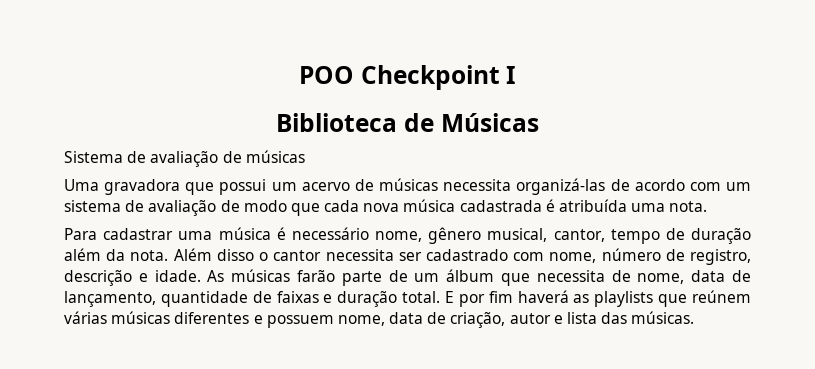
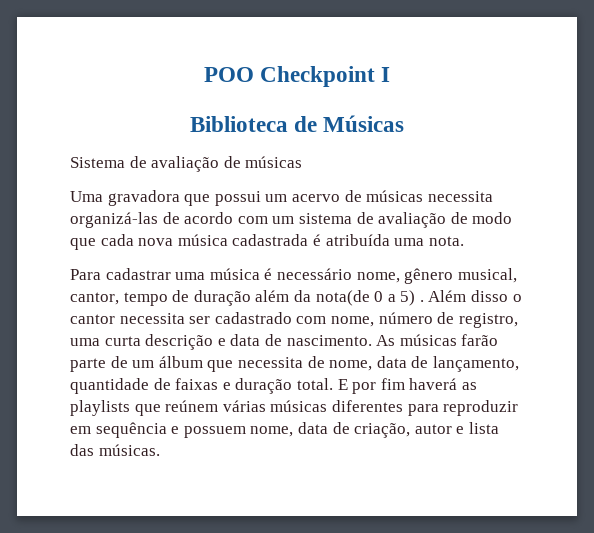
[130,250,169,261] nota. -> [315,290,424,306] nota(de 0 a 5) .
[64,270,201,286] descrição e idade. -> [70,334,372,350] uma curta descrição e data de nascimento.
(250, 318) none -> [407,400,519,416] [70,422,167,438] para reproduzir em sequência

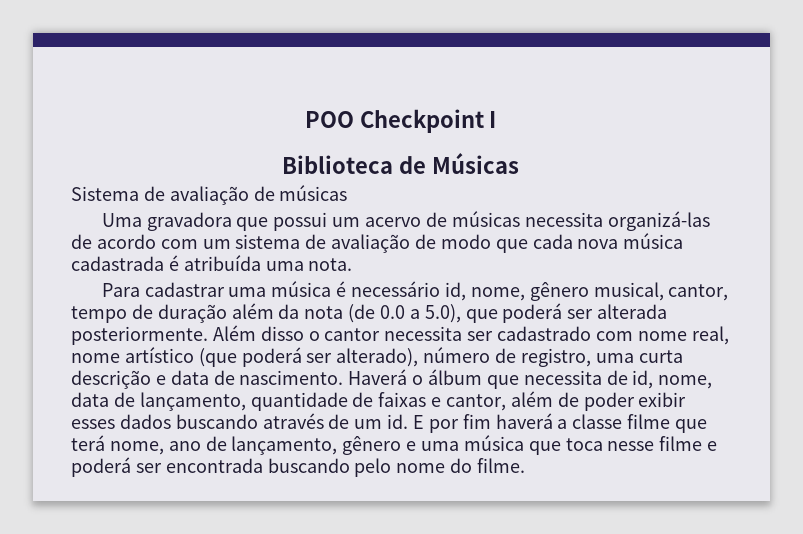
(352, 274) none -> [444,282,466,301] id,
[315,290,424,306] nota(de 0 a 5) . -> [304,303,668,323] [71,326,208,345] nota (de 0.0 a 5.0), que poderá ser alterada posteriormente.
[330,316,374,327] nome, -> [637,326,729,345] [71,347,419,367] nome real, nome artístico (que poderá ser alterado),
[376,334,499,346] [70,356,155,372] As músicas farão parte de um -> [348,369,424,385] Haverá o
(325, 362) none -> [632,370,654,389] id,
[235,378,477,394] [70,400,519,416] [70,422,499,438] [70,444,160,456] duração total. E por fim haverá as playlists que reúnem várias músicas diferentes para reproduzir em sequência e possuem nome, data de criação, autor e lista das músicas. -> [446,391,687,411] [71,413,708,433] [71,435,718,455] [71,457,526,477] cantor, além de poder exibir esses dados buscando através de um id. E por fim haverá a classe filme que terá nome, ano de lançamento, gênero e uma música que toca nesse filme e poderá ser encontrada buscando pelo nome do filme.

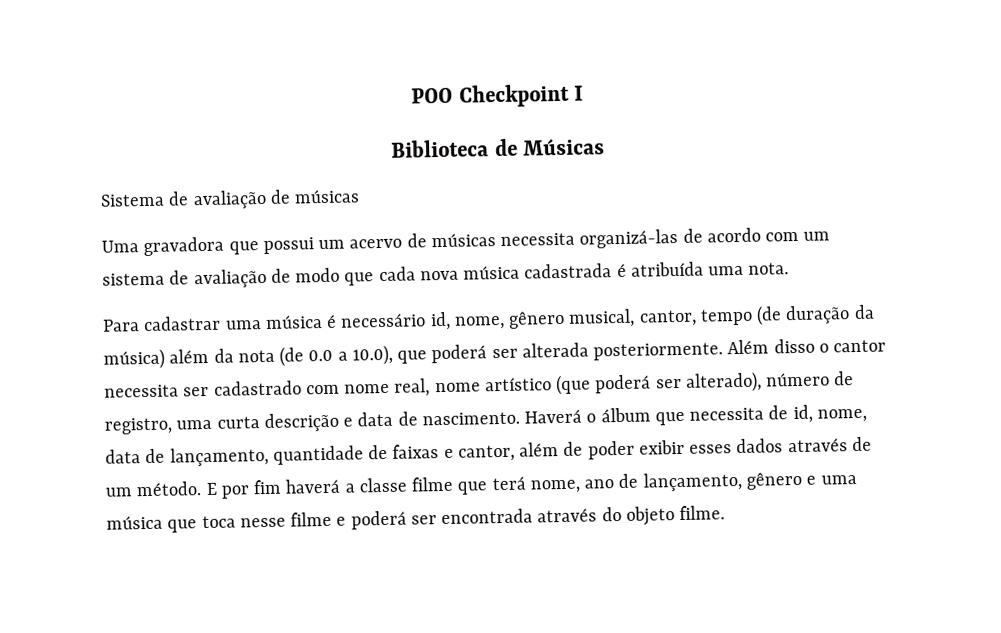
[131,304,227,323] de duração -> [756,304,875,326] [103,348,165,370] (de duração da música)
[424,304,461,323] 5.0), -> [351,344,393,366] 10.0),
[175,414,258,429] buscando -> (784, 446) none
[387,414,409,429] id. -> [136,481,202,497] método.
[267,458,473,477] buscando pelo nome do -> [537,506,675,526] através do objeto

